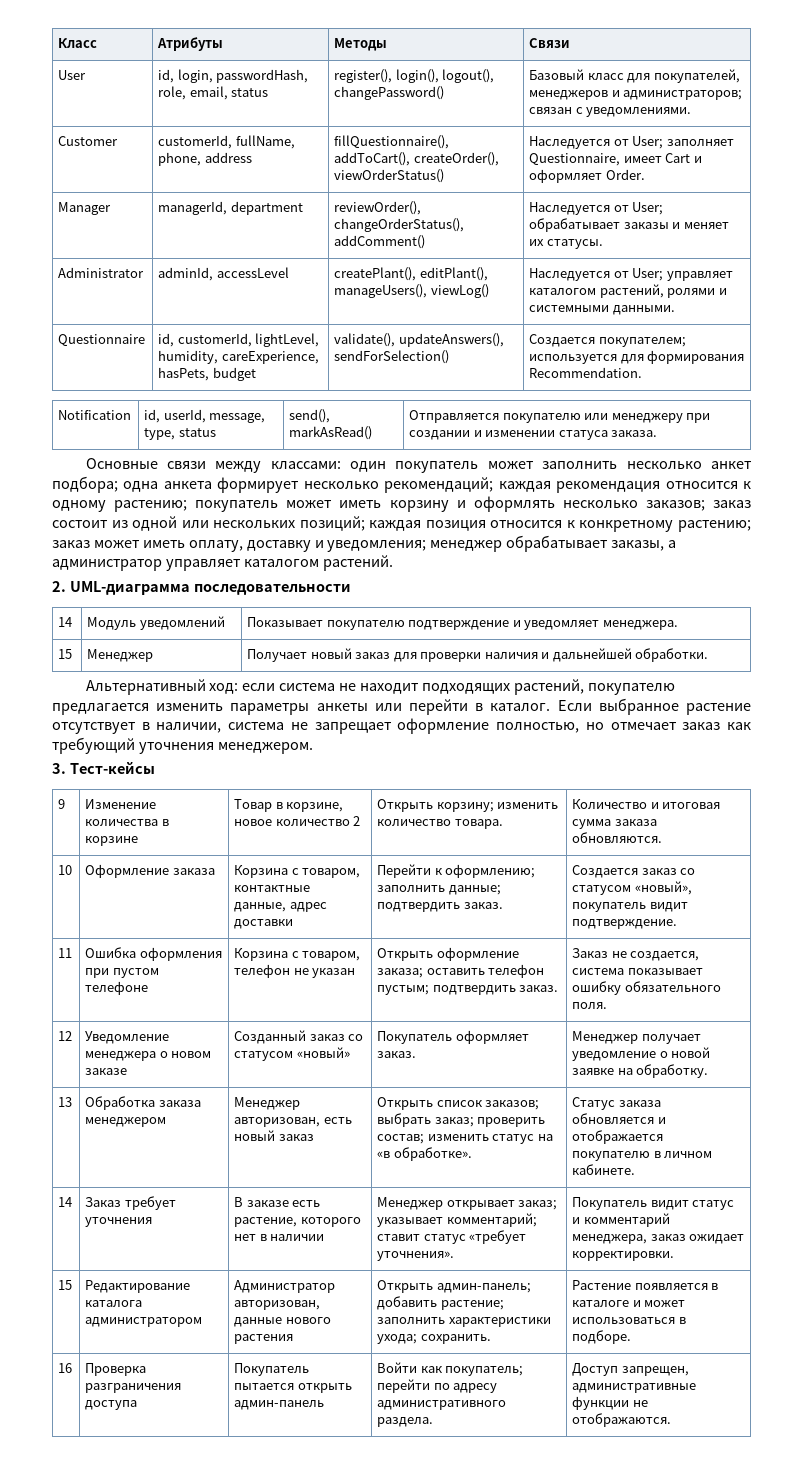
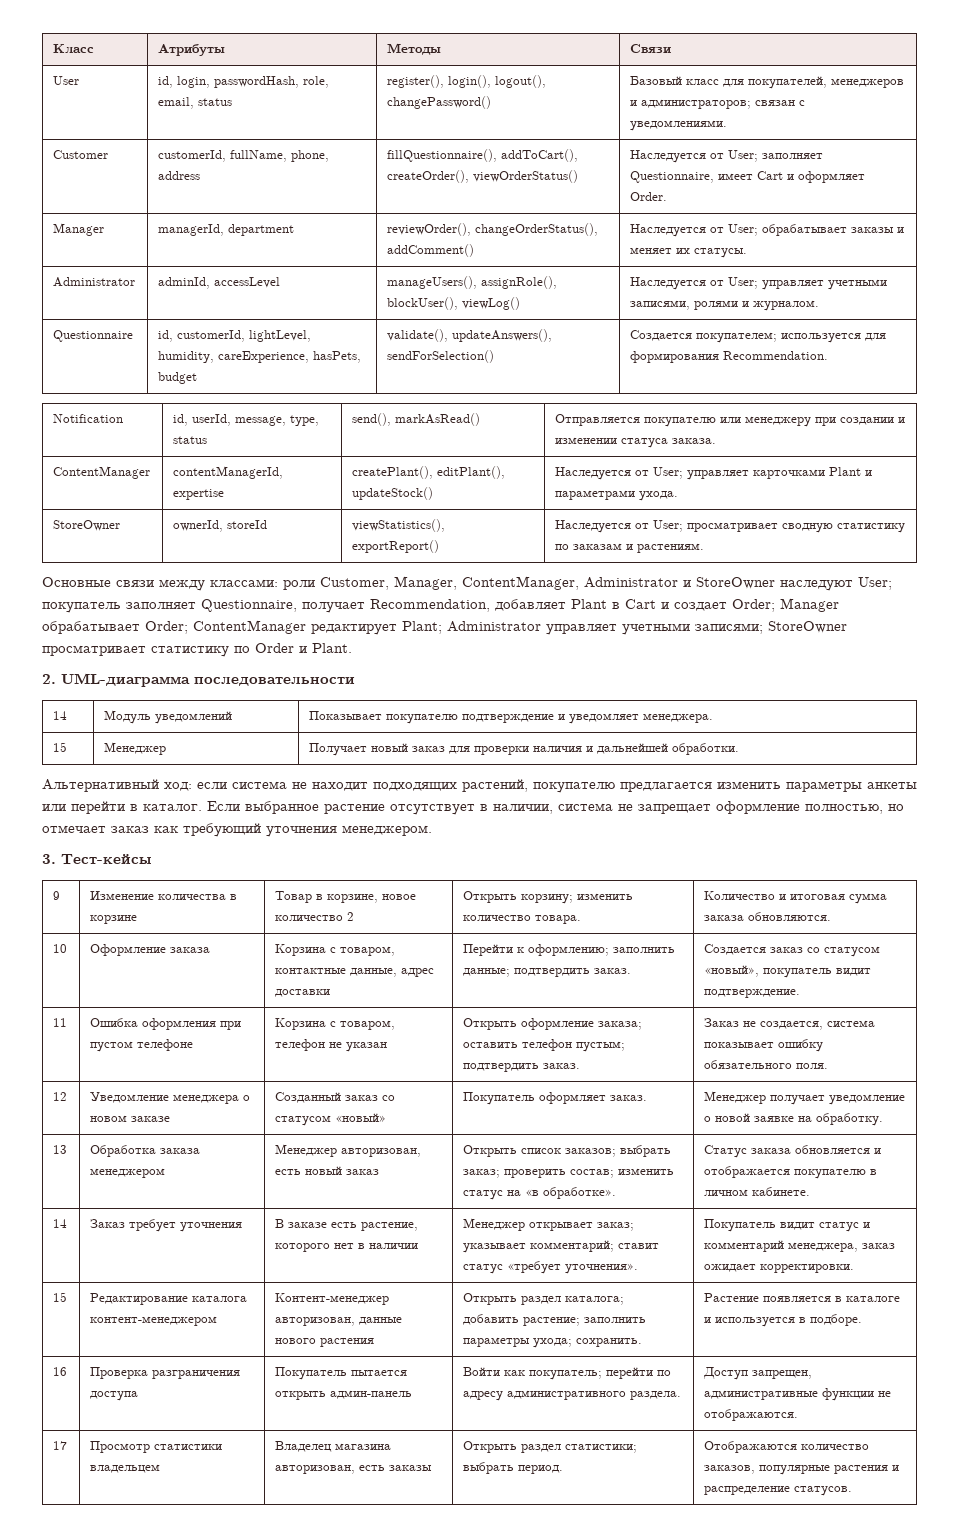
[334,267,488,281] [334,284,428,298] createPlant(), editPlant(), manageUsers(), -> [387,276,558,289] [387,297,459,310] manageUsers(), assignRole(), blockUser(),
[529,284,727,298] [529,305,675,315] каталогом растений, ролями и системными данными. -> [828,279,888,290] [630,300,820,311] учетными записями, ролями и журналом.
[85,458,752,473] [52,476,751,493] [52,496,752,512] [52,516,751,532] [52,535,677,552] [52,555,393,571] // Основные связи между классами: один покупатель может заполнить несколько анкет подбора; одна анкета формирует несколько рекомендаций; каждая рекомендация относится к одному растению; покупатель может иметь корзину и оформлять несколько заказов; заказ состоит из одной или нескольких позиций; каждая позиция относится к конкретному растению; заказ может иметь оплату, доставку и уведомления; менеджер обрабатывает заказы, а администратор управляет каталогом растений. -> [53,466,151,479] [173,466,284,479] [173,489,225,500] [352,466,506,479] [352,487,434,500] [555,467,873,480] [555,490,679,501] [53,520,121,531] [173,520,268,532] [352,519,446,532] [352,540,440,553] [555,520,906,533] [555,543,705,553] [42,576,892,591] [42,598,839,613] [42,620,847,635] [42,643,352,657] // ContentManager | contentManagerId, expertise | createPlant(), editPlant(), updateStock() | Наследуется от User; управляет карточками Plant и параметрами ухода. // StoreOwner | ownerId, storeId | viewStatistics(), exportReport() | Наследуется от User; просматривает сводную статистику по заказам и растениям. // Основные связи между классами: роли Customer, Manager, ContentManager, Administrator и StoreOwner наследуют User; покупатель заполняет Questionnaire, получает Recommendation, добавляет Plant в Cart и создает Order; Manager обрабатывает Order; ContentManager редактирует Plant; Administrator управляет учетными записями; StoreOwner просматривает статистику по Order и Plant.
[85,1317,203,1327] [234,1280,336,1293] администратором | Администратор -> [90,1316,218,1326] [275,1293,390,1305] контент-менеджером | Контент-менеджер
[436,1283,531,1293] админ-панель; -> [521,1296,625,1305] раздел каталога;
[448,1317,551,1327] характеристики -> [463,1337,531,1347] параметры
[644,1300,686,1307] [572,1317,676,1324] может использоваться -> [715,1317,796,1327] используется
(672, 1420) none -> [53,1441,68,1450] [90,1441,223,1453] [90,1464,161,1473] [275,1441,392,1452] [275,1465,433,1474] [463,1441,638,1453] [463,1462,564,1474] [704,1441,870,1453] [704,1465,900,1475] [704,1486,853,1496] // 17 | Просмотр статистики владельцем | Владелец магазина авторизован, есть заказы | Открыть раздел статистики; выбрать период. | Отображаются количество заказов, популярные растения и распределение статусов.

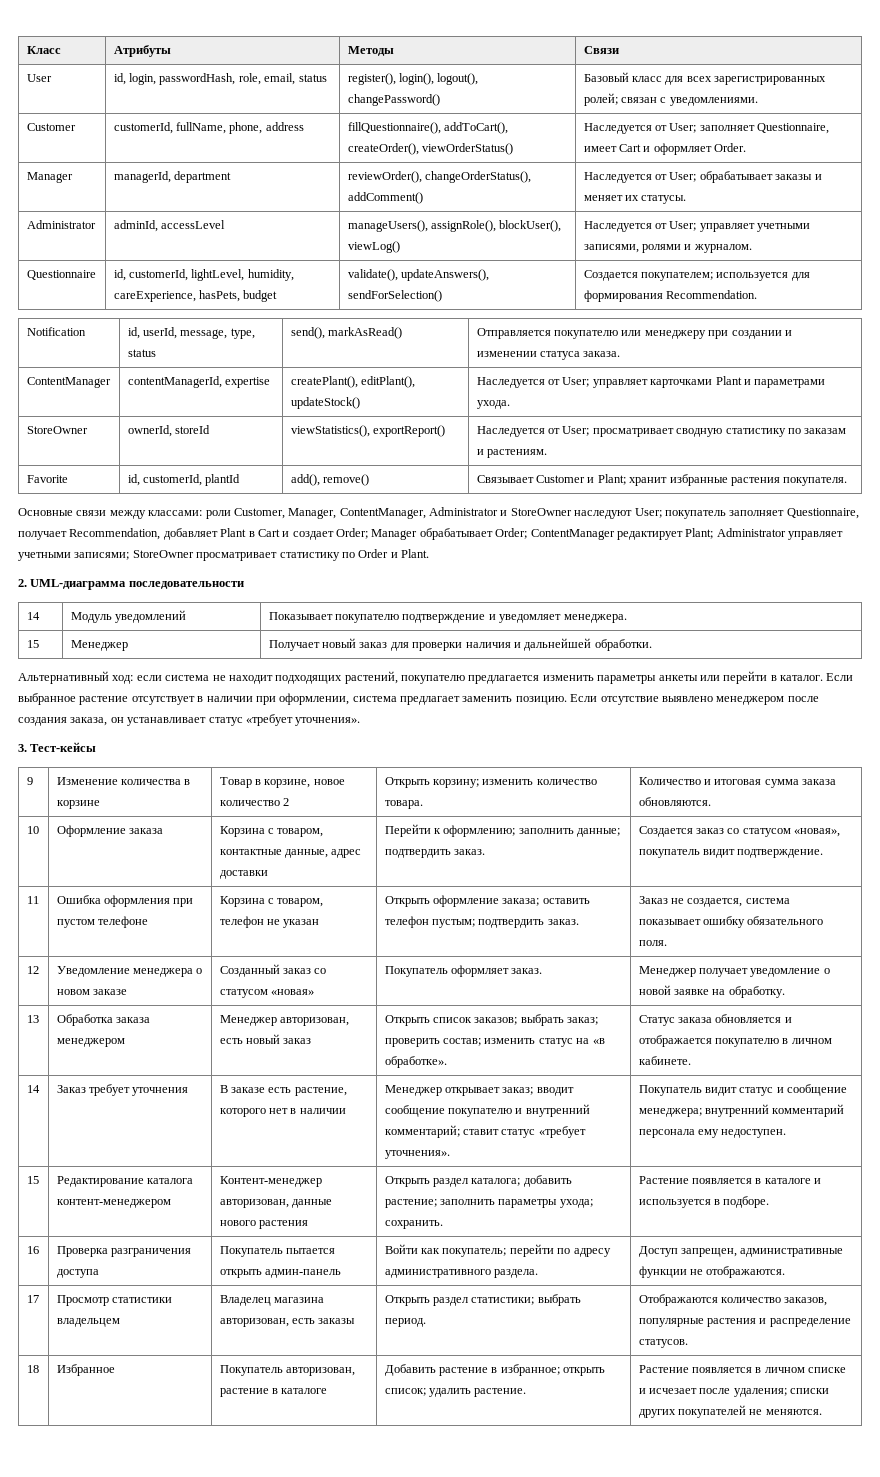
[748,76,905,89] [630,99,752,109] покупателей, менеджеров и администраторов; -> [686,76,827,85] [583,93,618,106] всех зарегистрированных ролей;
(705, 548) none -> [26,475,68,483] [127,474,241,486] [290,474,370,486] [476,474,848,486] // Favorite | id, customerId, plantId | add(), remove() | Связывает Customer и Plant; хранит избранные растения покупателя.
[493,801,904,814] [42,823,432,837] наличии, система не запрещает оформление полностью, но отмечает заказ как требующий уточнения менеджером. -> [206,693,819,705] [18,714,361,726] наличии при оформлении, система предлагает заменить позицию. Если отсутствие выявлено менеджером после создания заказа, он устанавливает статус «требует уточнения».
[704,965,760,977] «новый», -> [794,828,841,837] «новая»,
[335,1113,387,1122] «новый» -> [271,989,315,995] «новая»
[463,1243,527,1253] указывает -> [536,1087,574,1096] [384,1104,590,1117] вводит сообщение покупателю и внутренний
[704,1240,896,1252] [704,1264,855,1273] комментарий менеджера, заказ ожидает корректировки. -> [787,1084,848,1096] [638,1104,845,1117] [638,1129,787,1138] сообщение менеджера; внутренний комментарий персонала ему недоступен.
(853, 1491) none -> [26,1365,39,1373] [56,1364,115,1376] [219,1365,356,1376] [219,1388,328,1397] [384,1364,606,1376] [384,1388,527,1397] [638,1365,847,1373] [638,1388,830,1397] [638,1405,822,1418] // 18 | Избранное | Покупатель авторизован, растение в каталоге | Добавить растение в избранное; открыть список; удалить растение. | Растение появляется в личном списке и исчезает после удаления; списки других покупателей не меняются.

